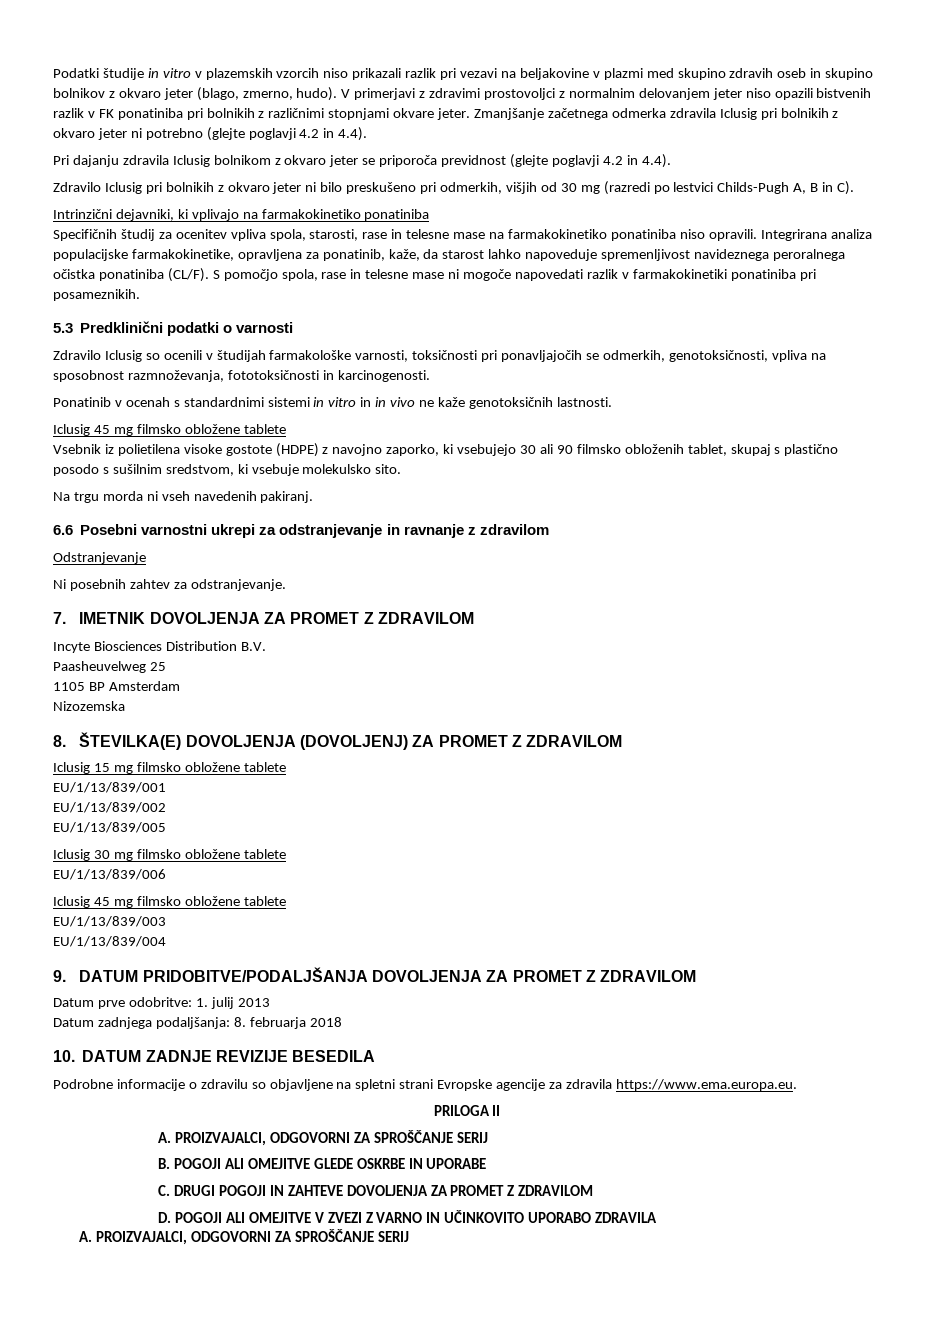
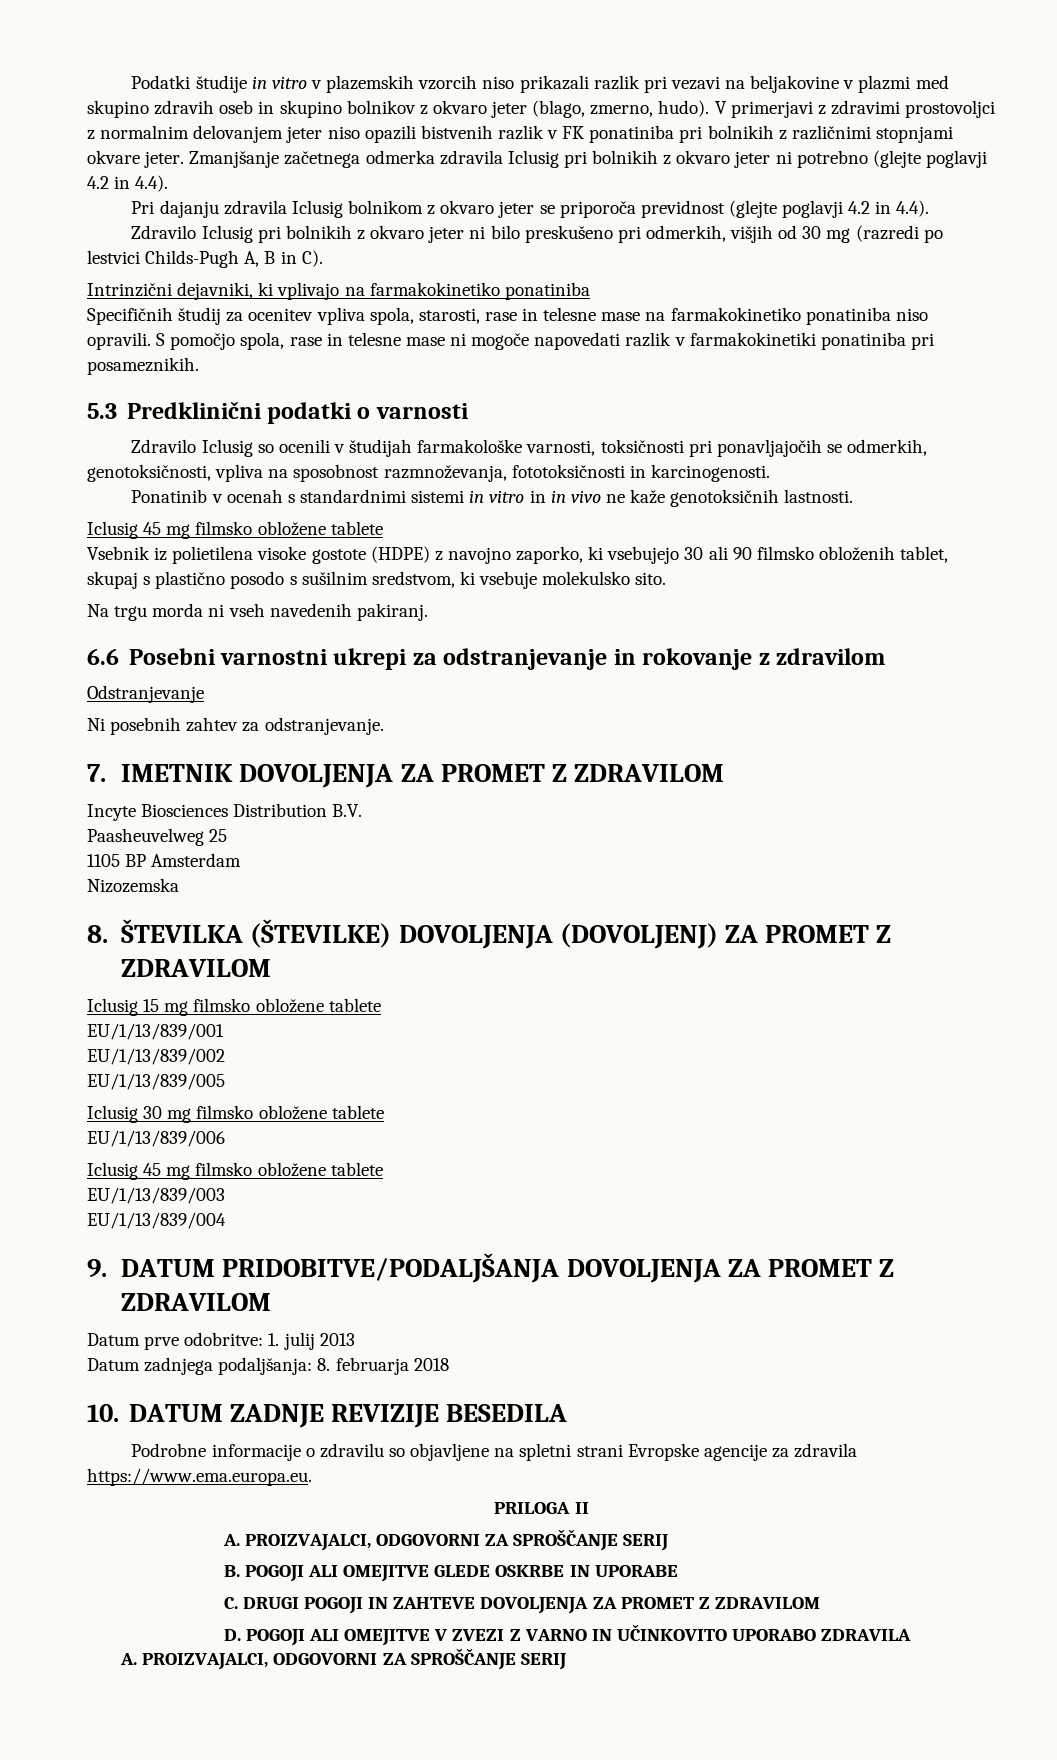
[760,229,872,241] [53,249,845,261] [53,268,209,282] Integrirana analiza populacijske farmakokinetike, opravljena za ponatinib, kaže, da starost lahko napoveduje spremenljivost navideznega peroralnega očistka ponatiniba (CL/F). -> (151, 341) none
[403,524,464,538] ravnanje -> [642,648,753,670] rokovanje
[79,732,182,750] ŠTEVILKA(E) -> [121,919,392,948] ŠTEVILKA (ŠTEVILKE)

